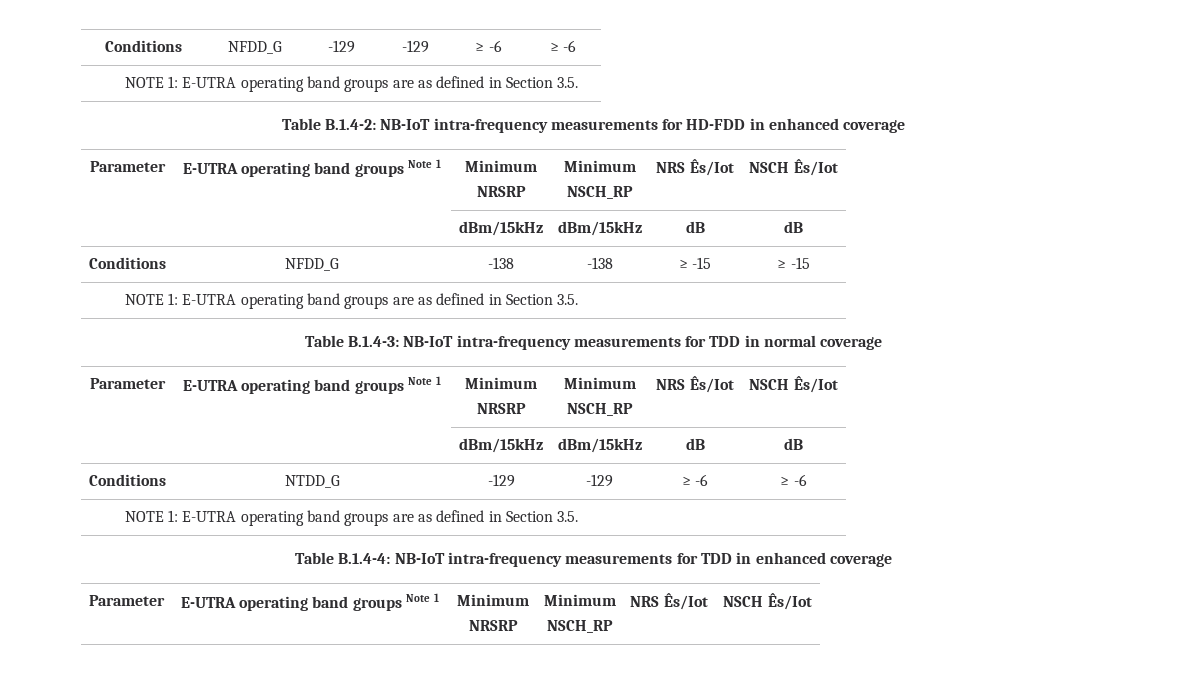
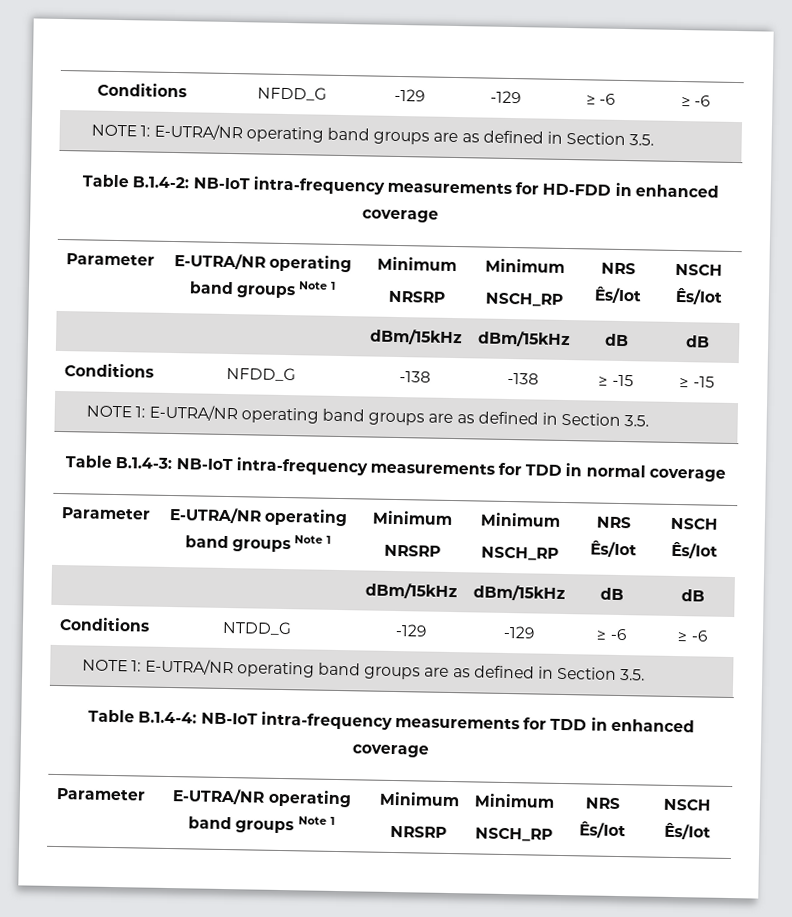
[182,77,237,88] E-UTRA -> [153,123,243,141] E-UTRA/NR
[182,163,238,174] E-UTRA -> [173,253,266,270] E-UTRA/NR
[182,294,237,305] E-UTRA -> [148,404,238,422] E-UTRA/NR
[182,380,238,391] E-UTRA -> [168,506,262,524] E-UTRA/NR
[182,511,237,522] E-UTRA -> [144,658,234,676] E-UTRA/NR
[180,597,236,608] E-UTRA -> [172,788,266,805] E-UTRA/NR

